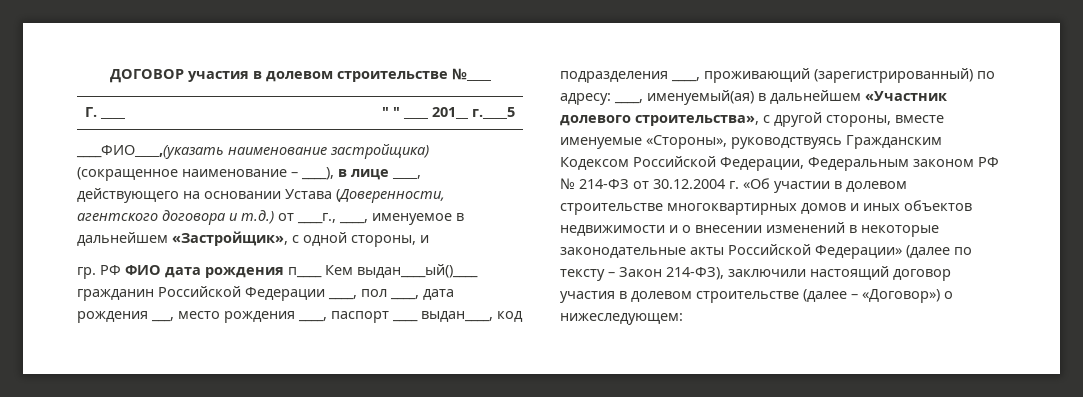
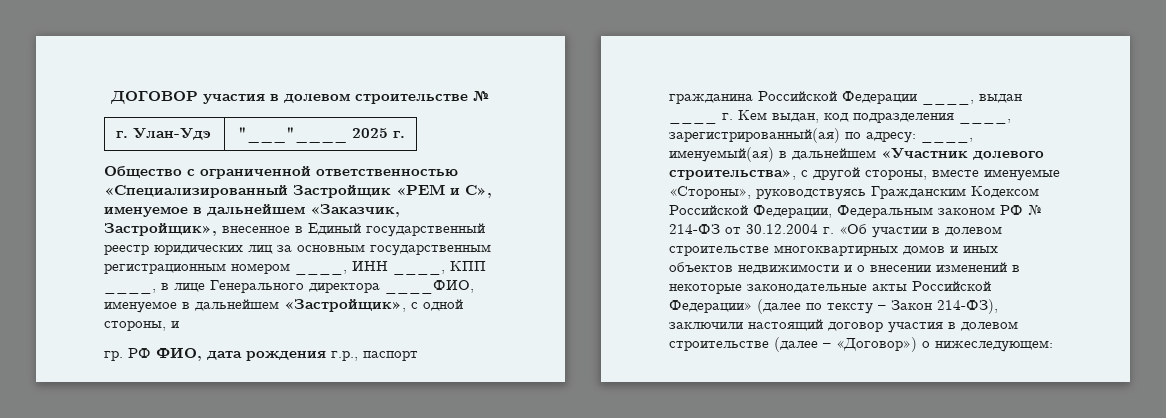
[451,68,491,81] [84,107,97,117] [99,117,125,119] [382,107,401,117] [403,107,516,119] [76,144,429,159] [77,167,421,181] [77,188,445,203] [77,210,368,225] №____ // Г. ____ | " " ____ 201__ г.____5 // ____ФИО____,(указать наименование застройщика) (сокращенное наименование – ____), в лице ____, действующего на основании Устава (Доверенности, агентского договора и т.д.) от ____г., ____, -> [473,91,490,102] [115,128,211,140] [238,127,406,143] [104,166,458,179] [104,184,492,198] [104,204,400,217] [104,223,485,237] [104,244,491,256] [104,261,486,275] [104,280,474,294] № // г. Улан-Удэ | "___"____ 2025 г. // Общество с ограниченной ответственностью «Специализированный Застройщик «РЕМ и С», именуемое в дальнейшем «Заказчик, Застройщик», внесенное в Единый государственный реестр юридических лиц за основным государственным регистрационным номером ____, ИНН ____, КПП ____, в лице Генерального директора ____ФИО,
[125,264,478,278] [77,286,454,301] [77,311,493,323] ФИО дата рождения п____ Кем выдан____ый()____ гражданин Российской Федерации ____, пол ____, дата рождения ___, место рождения ____, паспорт ____ выдан____, -> [156,347,418,361] [669,91,1022,105] [669,120,717,124] [722,110,819,123] ФИО, дата рождения г.р., паспорт гражданина Российской Федерации ____, выдан ____ г. Кем выдан,
[704,68,973,83] проживающий (зарегистрированный) -> [669,128,840,143] зарегистрированный(ая)

